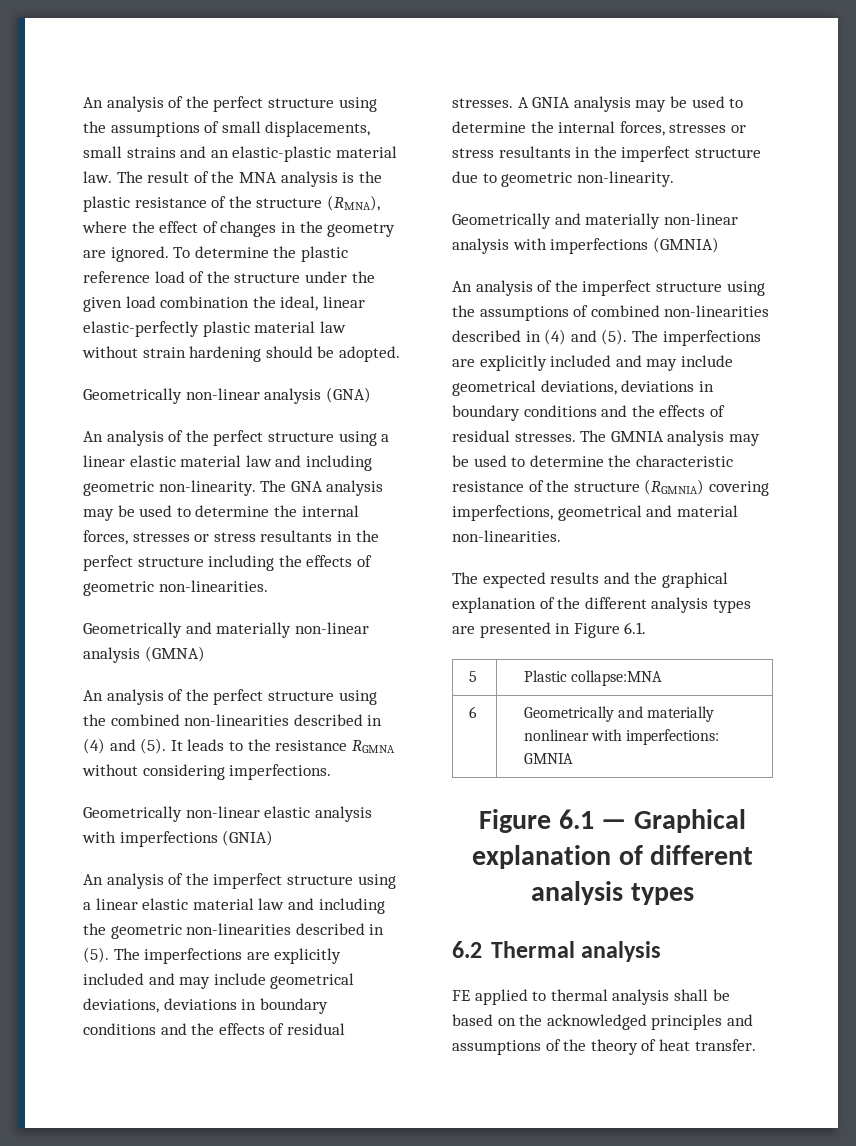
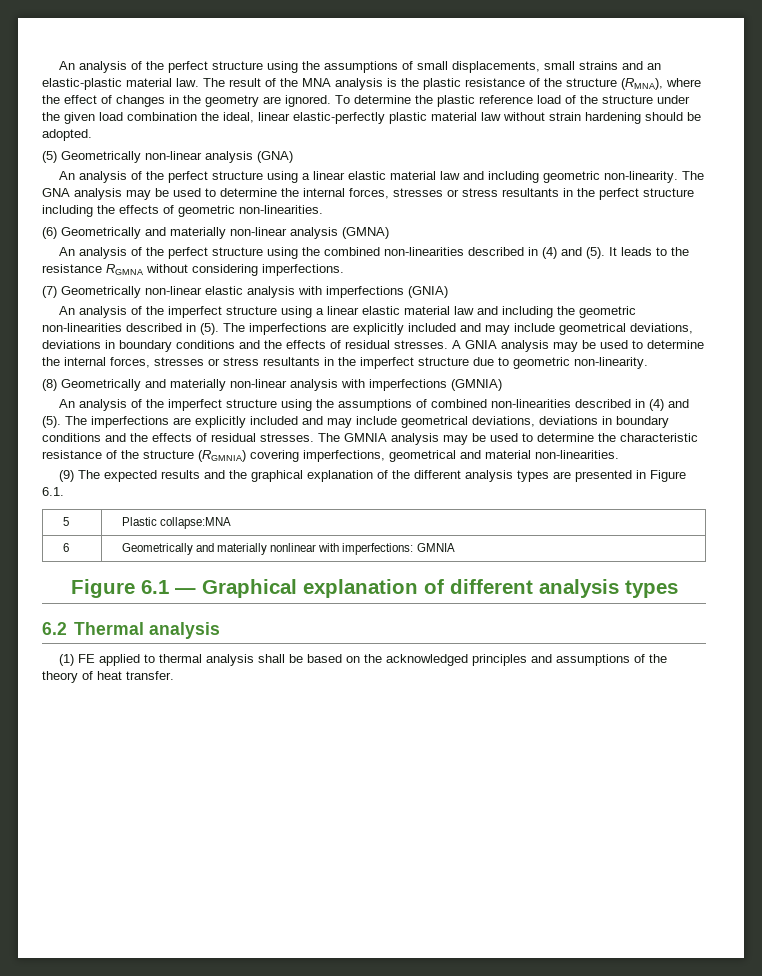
(400, 354) none -> [42,151,57,163] (5)
(268, 586) none -> [42,227,57,239] (6)
(332, 772) none -> [42,286,57,298] (7)
(674, 179) none -> [42,379,57,391] (8)
(561, 536) none -> [59,470,75,482] (9)
(661, 951) none -> [59,654,75,666] (1)

